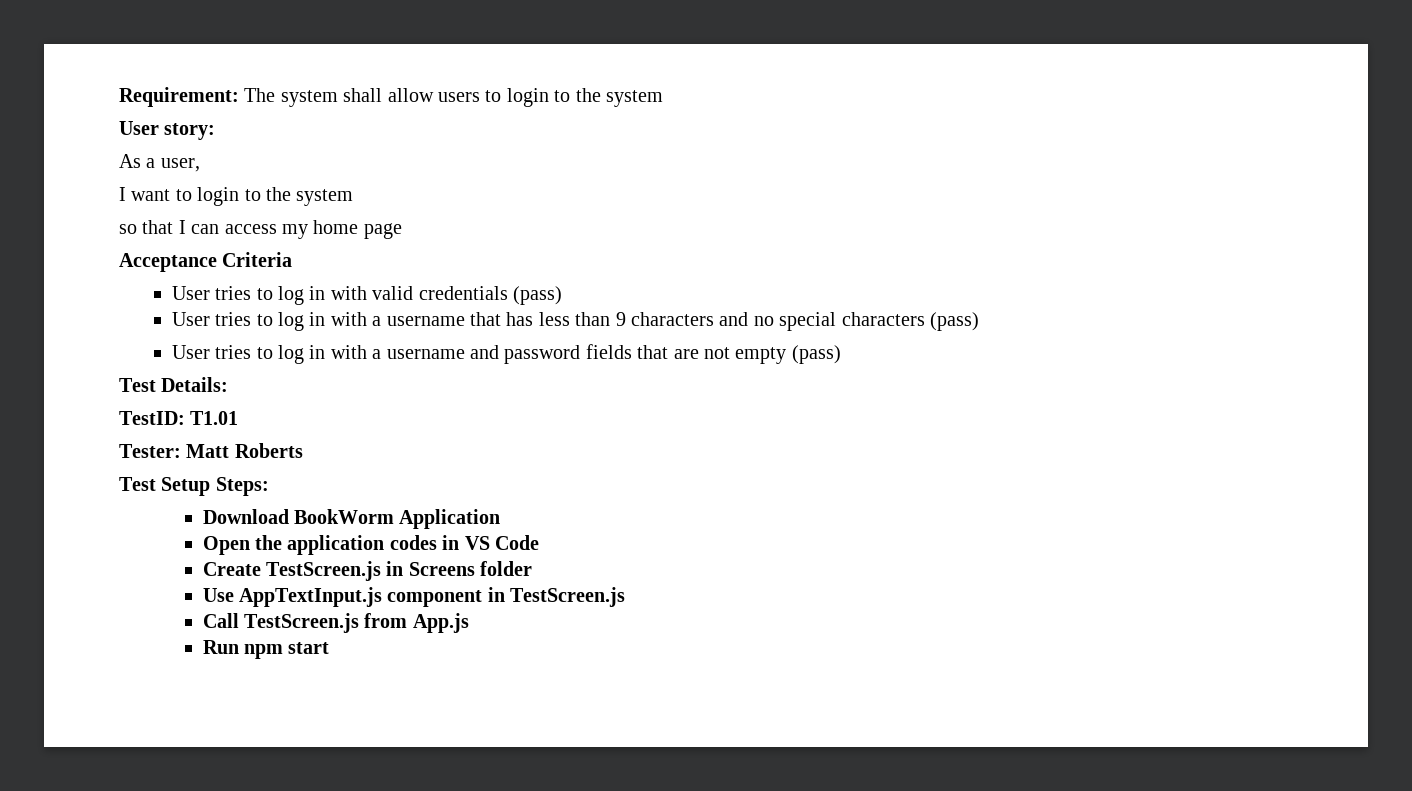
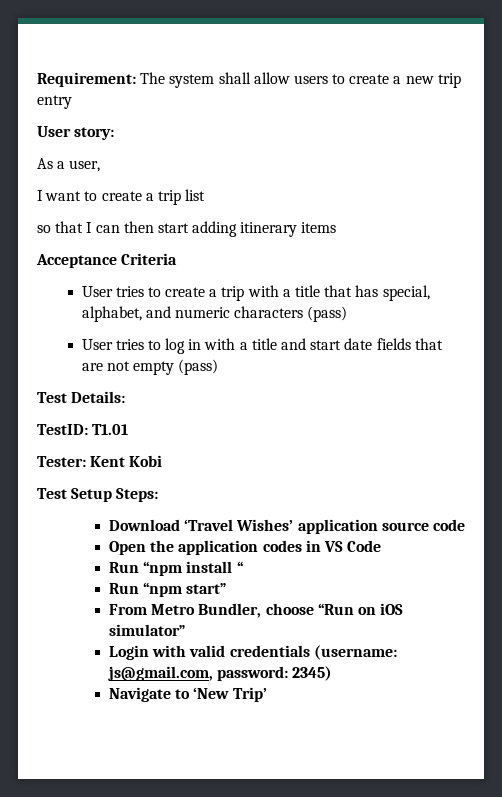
[506,88,663,107] login to the system -> [349,73,461,88] [37,95,72,109] create a new trip entry
[197,187,354,206] login to the system -> [101,189,206,205] create a trip list
[224,220,402,239] access my home page -> [123,221,337,237] then start adding itinerary items
[277,286,562,305] [171,312,465,331] log in with valid credentials (pass) // User tries to log in with a username -> [165,285,321,301] create a trip with a title
[538,312,837,331] less than 9 characters and no special -> [382,285,430,301] [81,306,230,322] special, alphabet, and numeric
[386,345,581,364] username and password -> [251,338,373,350] title and start date
[186,443,303,458] Matt Roberts -> [90,455,163,467] Kent Kobi
[293,509,501,529] BookWorm Application -> [184,519,465,534] ‘Travel Wishes’ application source code
[202,561,533,581] [202,587,626,607] [202,613,469,633] [202,640,330,659] Create TestScreen.js in Screens folder // Use AppTextInput.js component in TestScreen.js // Call TestScreen.js from App.js // Run npm start -> [109,561,243,576] [109,582,227,597] [109,603,404,618] [109,624,186,636] [109,645,397,660] [108,666,333,681] [109,687,267,702] Run “npm install “ // Run “npm start” // From Metro Bundler, choose “Run on iOS simulator” // Login with valid credentials (username: js@gmail.com, password: 2345) // Navigate to ‘New Trip’

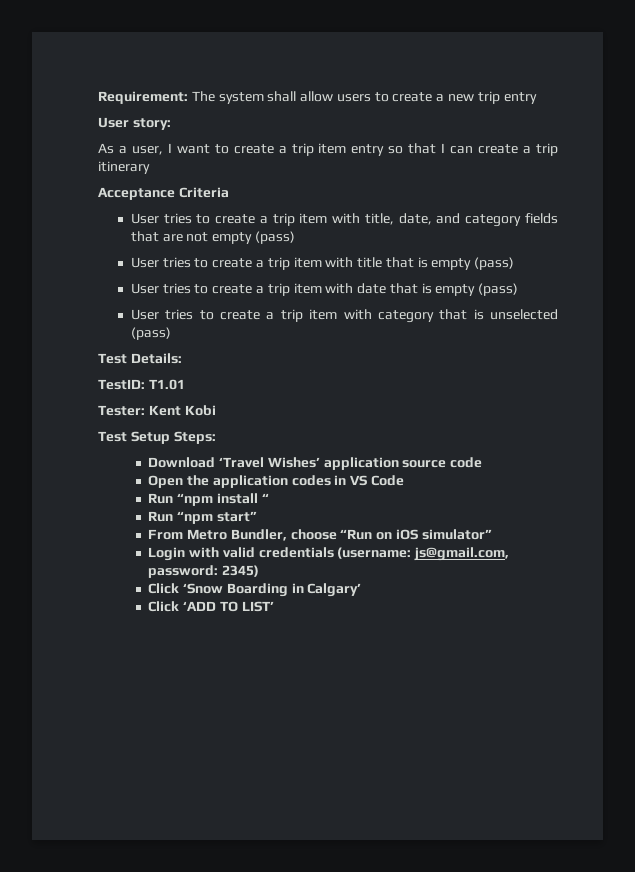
(101, 166) // -> (163, 150) none
[185,189,206,201] list // -> [318,143,385,156] item entry
[123,221,238,237] then start adding -> [478,143,558,156] create a trip
[301,222,337,233] items -> (150, 167) none
[247,285,430,301] [81,306,348,322] [81,338,443,354] [81,361,174,375] with a title that has special, alphabet, and numeric characters (pass) // User tries to log in with a title and start date fields that are not empty -> [299,213,558,227] [130,231,295,244] [130,257,515,270] [130,283,519,296] [130,309,558,323] item with title, date, and category fields that are not empty (pass) // User tries to create a trip item with title that is empty (pass) // User tries to create a trip item with date that is empty (pass) // User tries to create a trip item with category that is unselected
[109,687,267,702] Navigate to ‘New Trip’ -> [148,583,362,597] [148,601,274,612] Click ‘Snow Boarding in Calgary’ // Click ‘ADD TO LIST’

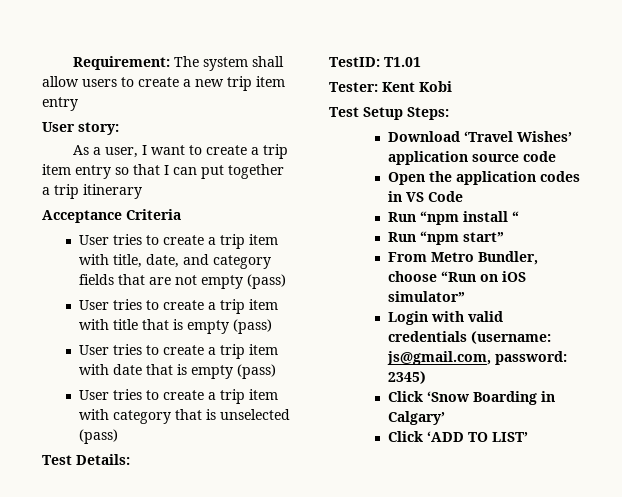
(500, 97) none -> [256,76,285,87] item
[478,144,519,154] create -> [201,164,284,179] put together

